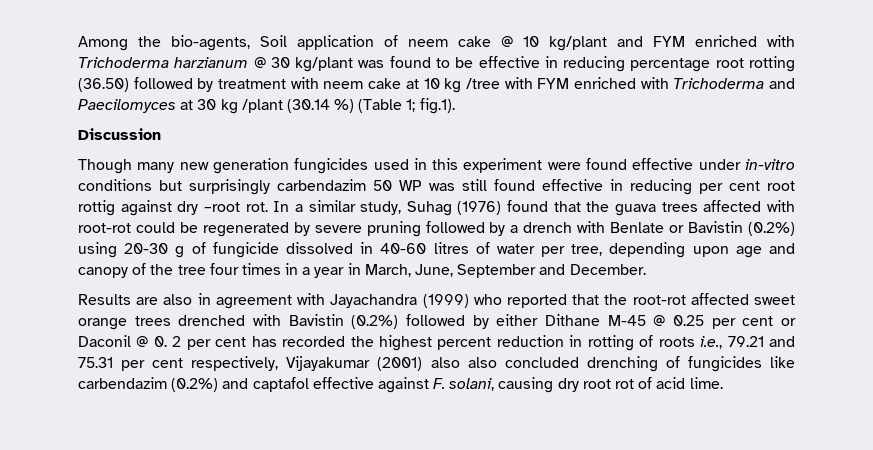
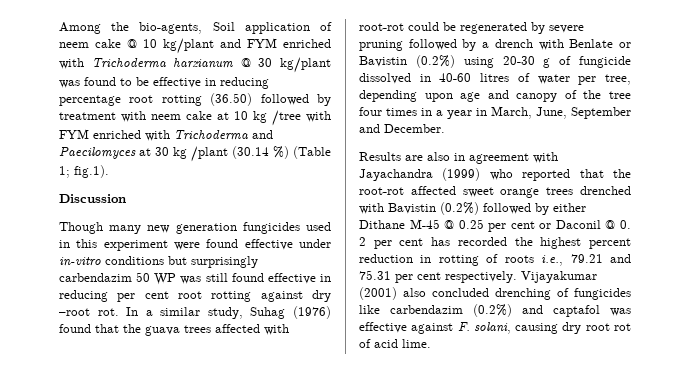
[78,200,115,216] rottig -> [211,291,252,302] rotting
[191,356,279,371] respectively, -> [445,271,517,283] respectively.
[467,357,497,368] also -> (426, 292) none
(309, 384) none -> [610,308,631,316] was

